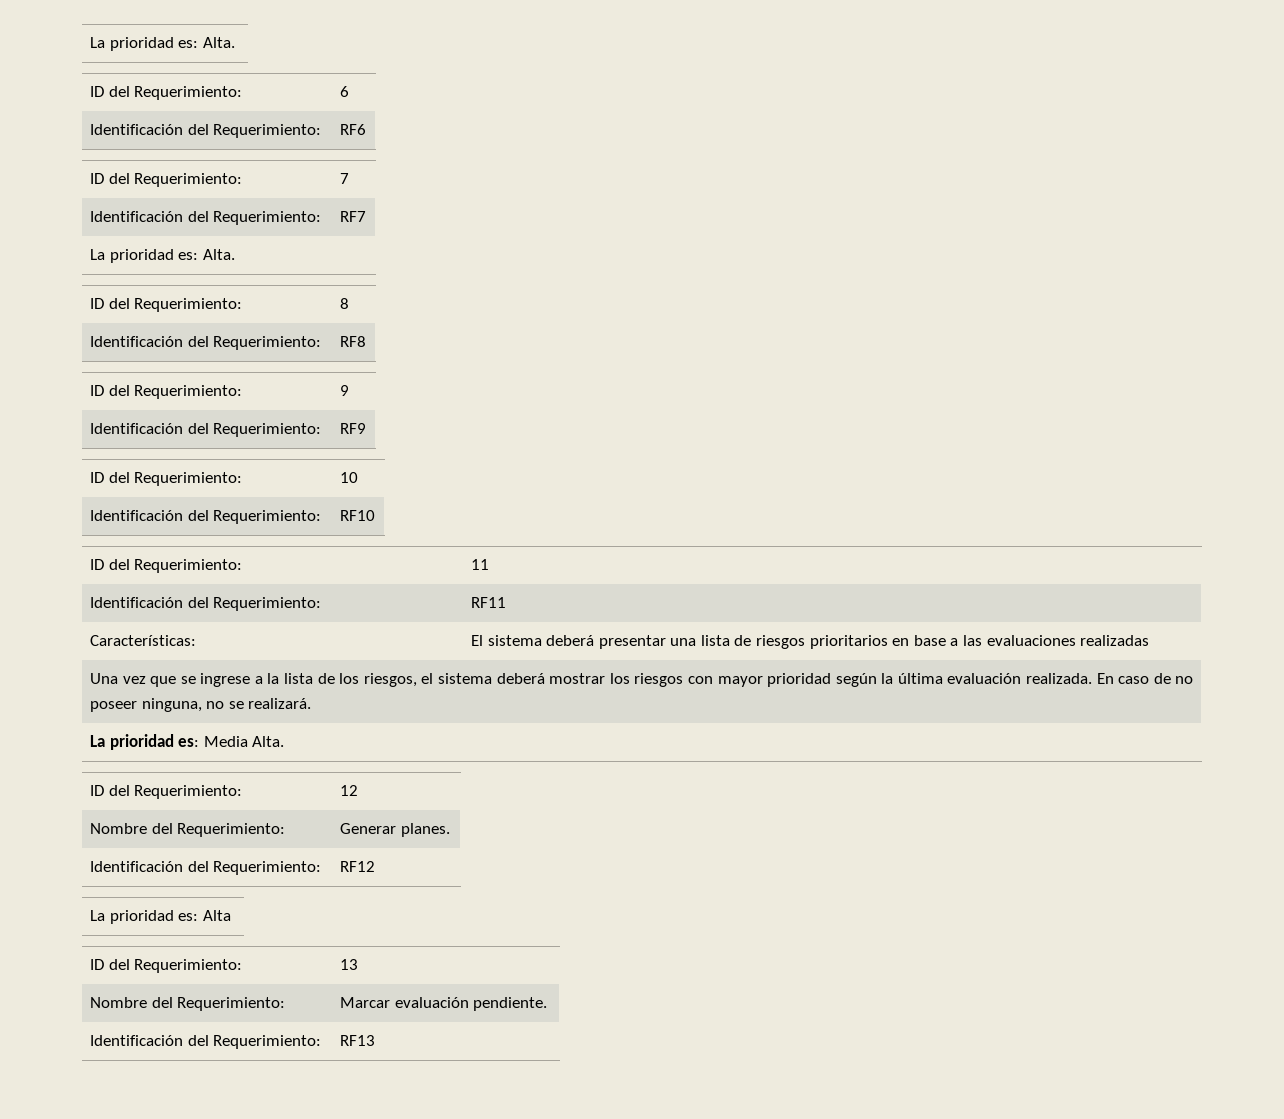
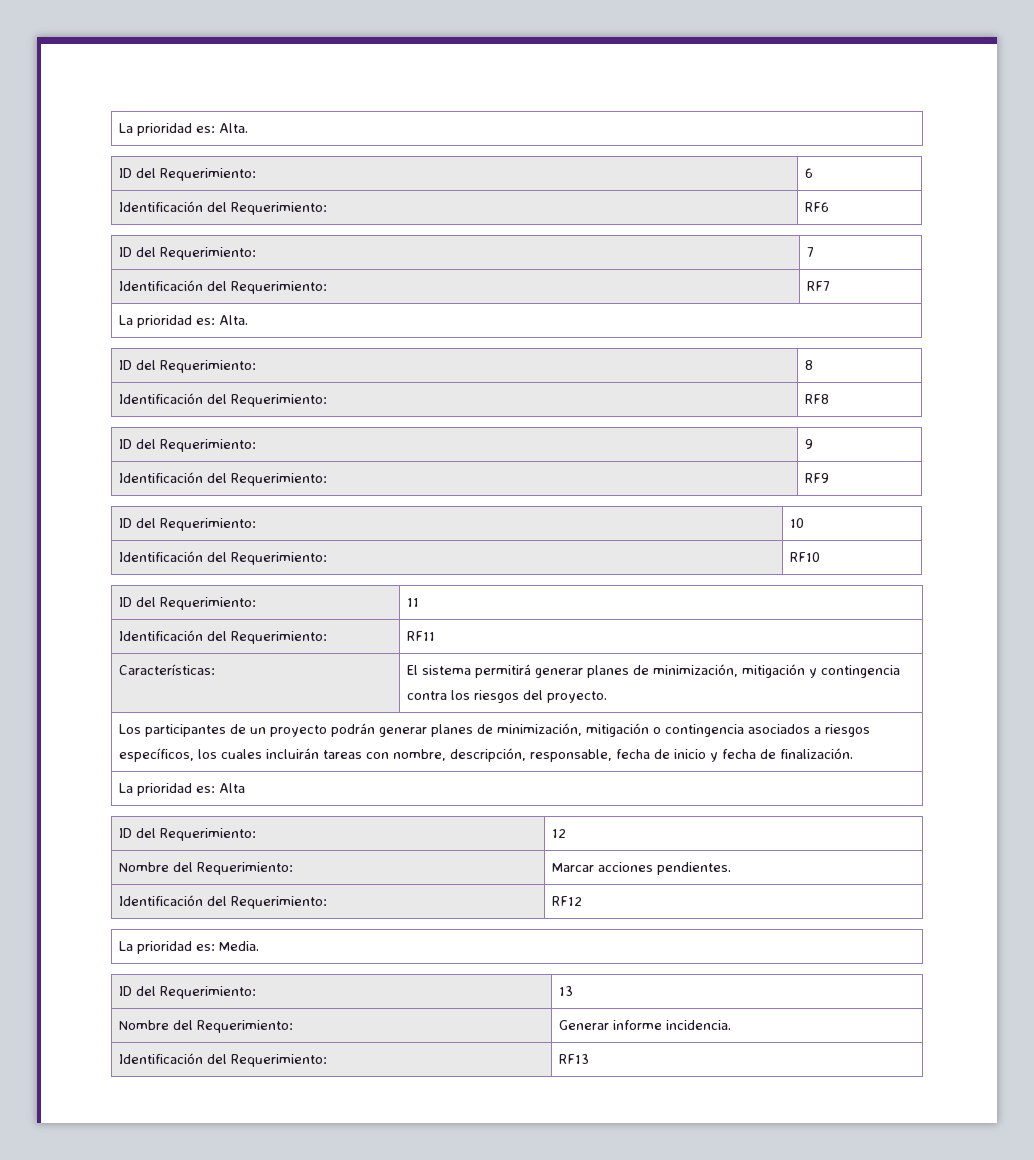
[546,635,1150,649] [89,673,1194,687] [89,698,312,712] [89,734,285,750] deberá presentar una lista de riesgos prioritarios en base a las evaluaciones realizadas // Una vez que se ingrese a la lista de los riesgos, el sistema deberá mostrar los riesgos con mayor prioridad según la última evaluación realizada. En caso de no poseer ninguna, no se realizará. // La prioridad es: Media Alta. -> [475,664,901,678] [407,690,608,703] [119,723,871,737] [119,748,854,762] [119,783,246,796] permitirá generar planes de minimización, mitigación y contingencia contra los riesgos del proyecto. // Los participantes de un proyecto podrán generar planes de minimización, mitigación o contingencia asociados a riesgos específicos, los cuales incluirán tareas con nombre, descripción, responsable, fecha de inicio y fecha de finalización. // La prioridad es: Alta
[339,823,450,837] Generar planes. -> [552,862,732,875] Marcar acciones pendientes.
[202,910,231,921] Alta -> [219,941,260,951] Media.
[339,997,548,1011] Marcar evaluación pendiente. -> [559,1020,732,1030] Generar informe incidencia.

